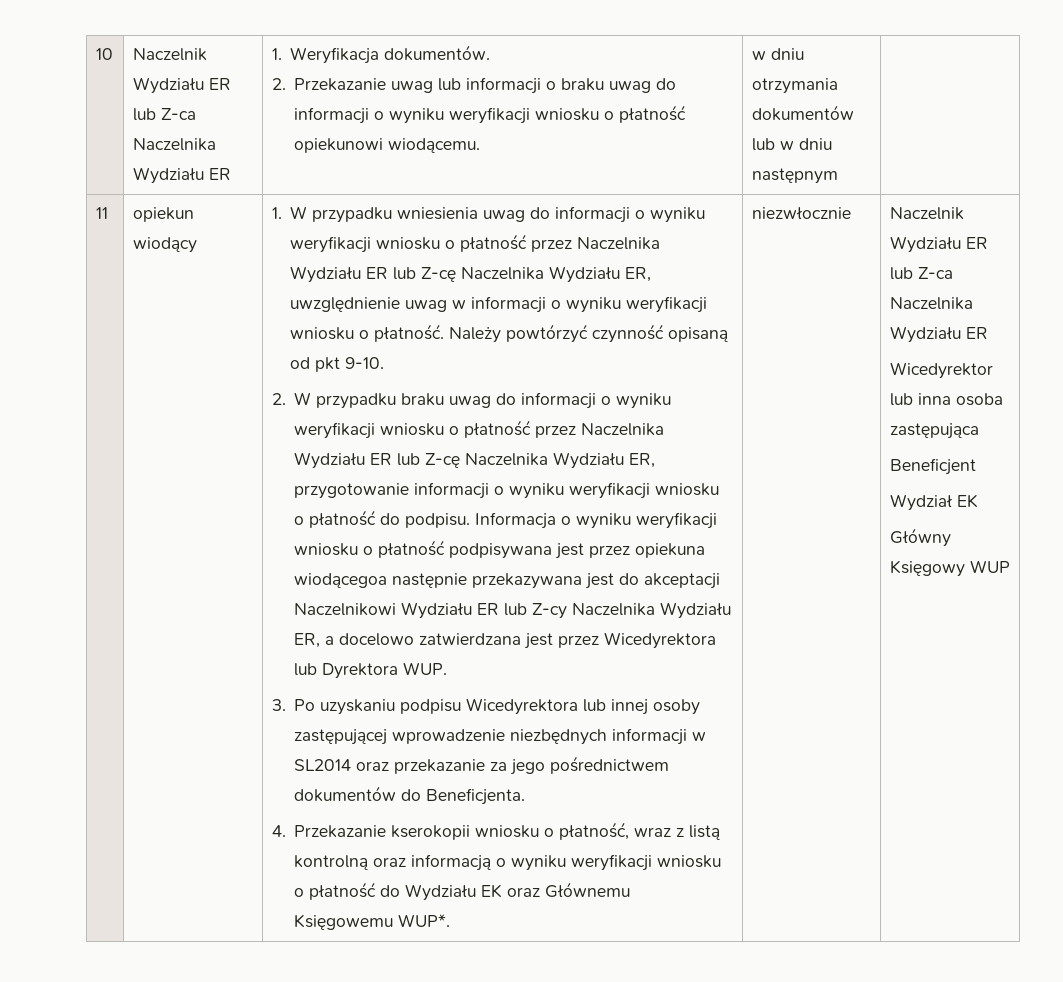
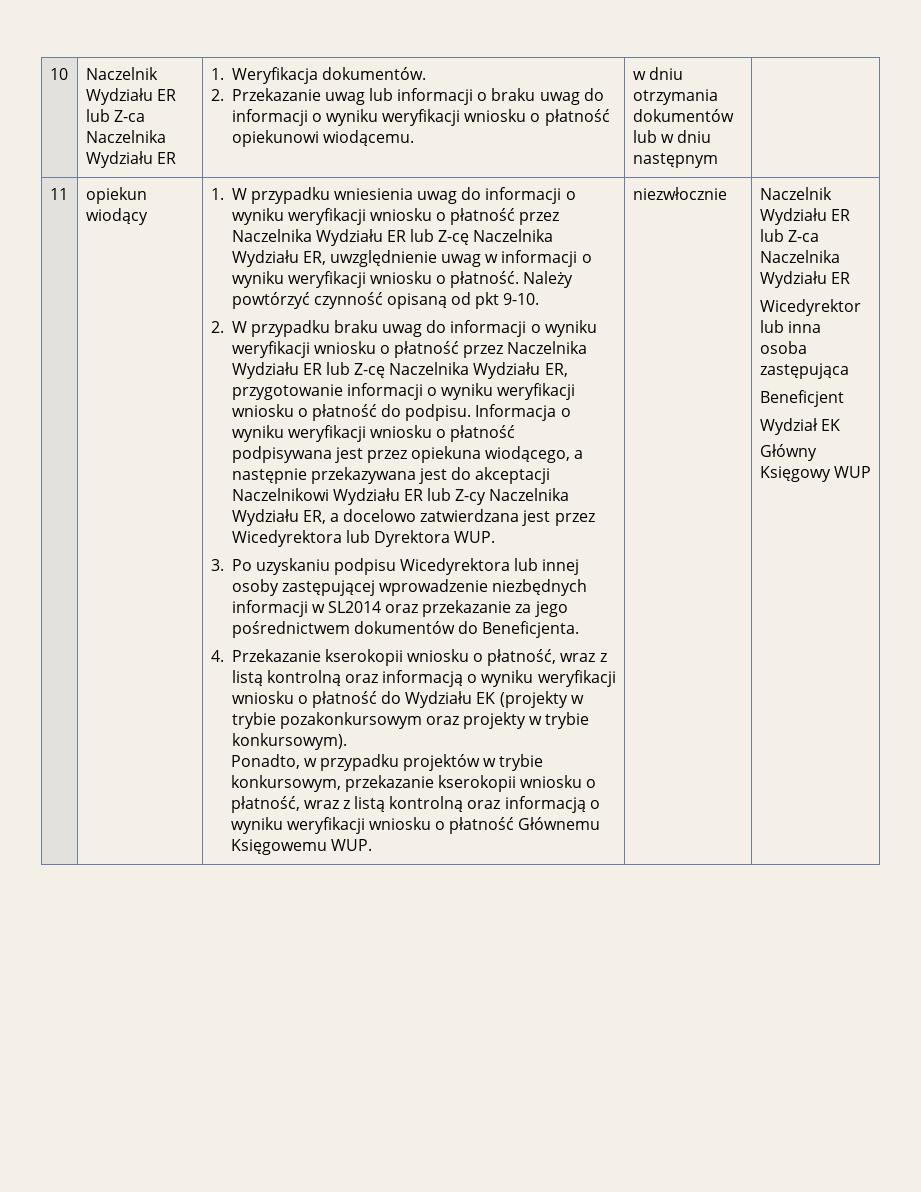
[294,573,388,588] wiodącegoa -> [485,446,584,463] wiodącego, a
[507,887,541,897] oraz -> [499,691,584,708] [231,712,590,729] [231,733,347,750] [230,754,544,771] [230,775,597,792] [230,796,600,813] [230,817,515,834] (projekty w trybie pozakonkursowym oraz projekty w trybie konkursowym). // Ponadto, w przypadku projektów w trybie konkursowym, przekazanie kserokopii wniosku o płatność, wraz z listą kontrolną oraz informacją o wyniku weryfikacji wniosku o płatność
[398,914,451,927] WUP*. -> [330,839,372,851] WUP.

